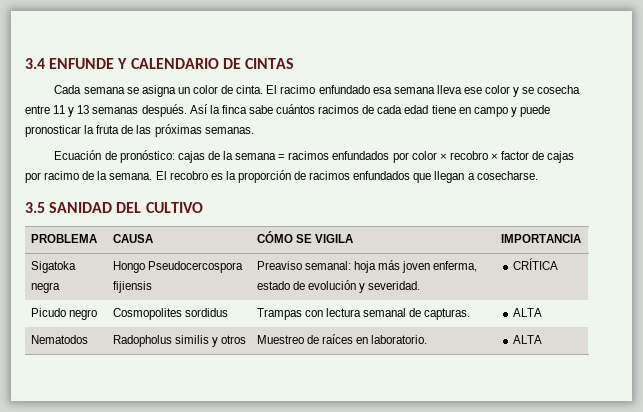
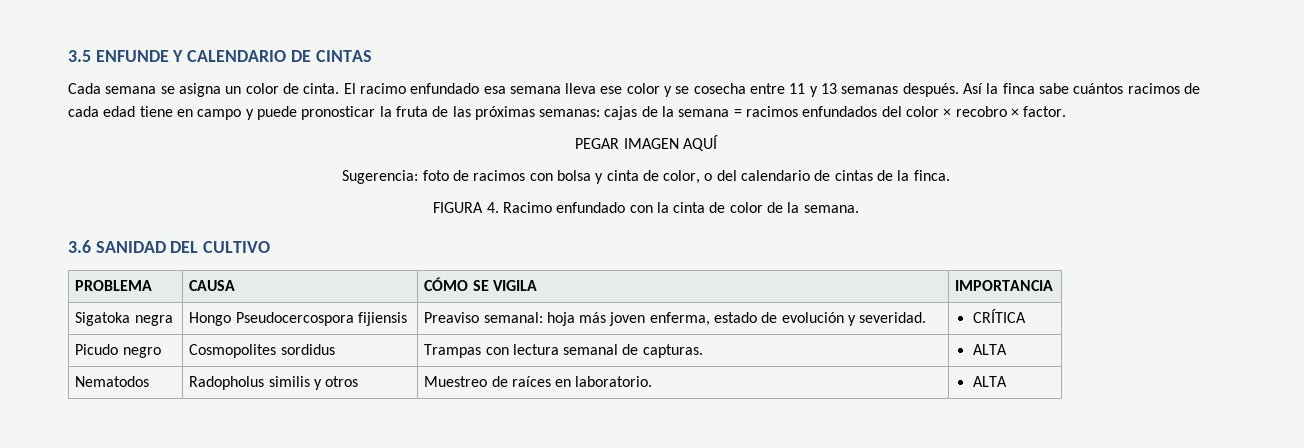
[25,58,45,69] 3.4 -> [68,50,91,62] 3.5
[204,127,254,134] [54,150,175,163] semanas. // Ecuación de pronóstico: -> [539,109,601,117] semanas:
[392,152,409,163] por -> [881,106,902,117] del
[501,151,575,163] [25,170,538,183] [25,202,45,213] factor de cajas por racimo de la semana. El recobro es la proporción de racimos enfundados que llegan a cosecharse. // 3.5 -> [1023,106,1067,117] [575,135,718,151] [342,170,950,184] [433,202,859,213] [68,240,91,253] factor. // PEGAR IMAGEN AQUÍ // Sugerencia: foto de racimos con bolsa y cinta de color, o del calendario de cintas de la finca. // FIGURA 4. Racimo enfundado con la cinta de color de la semana. // 3.6

